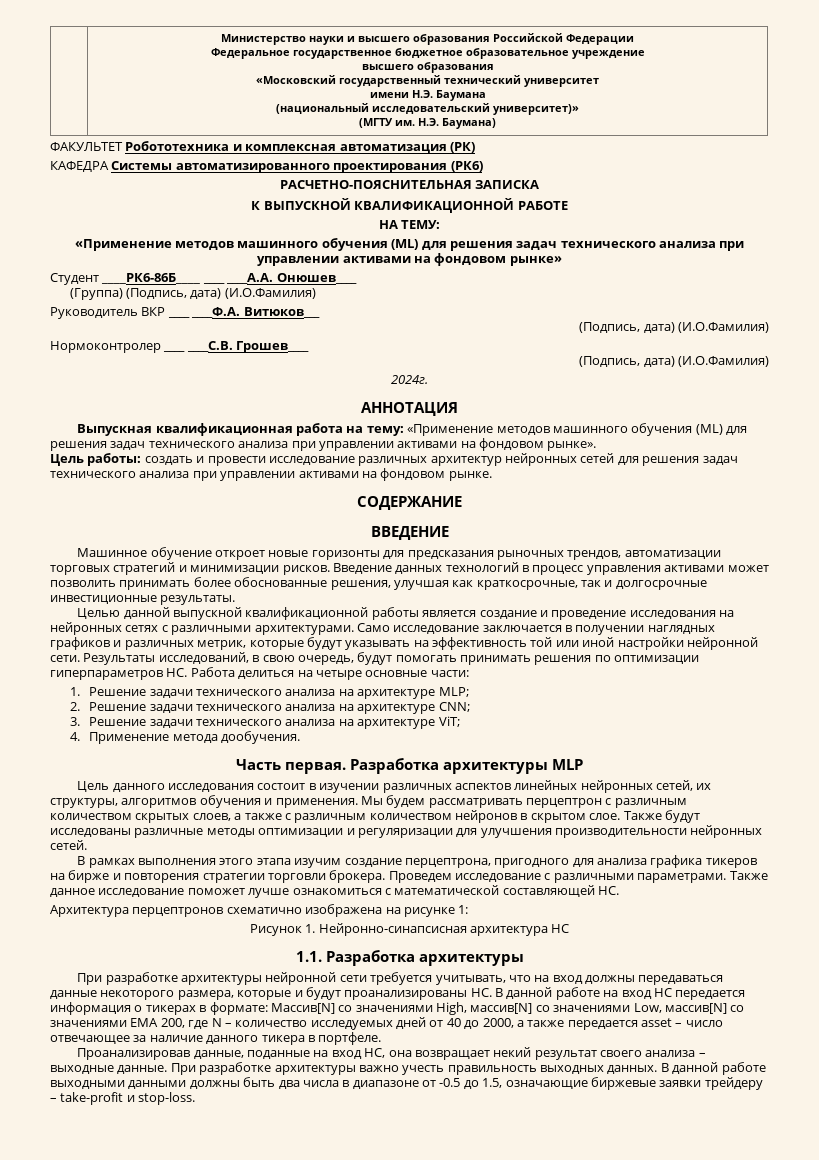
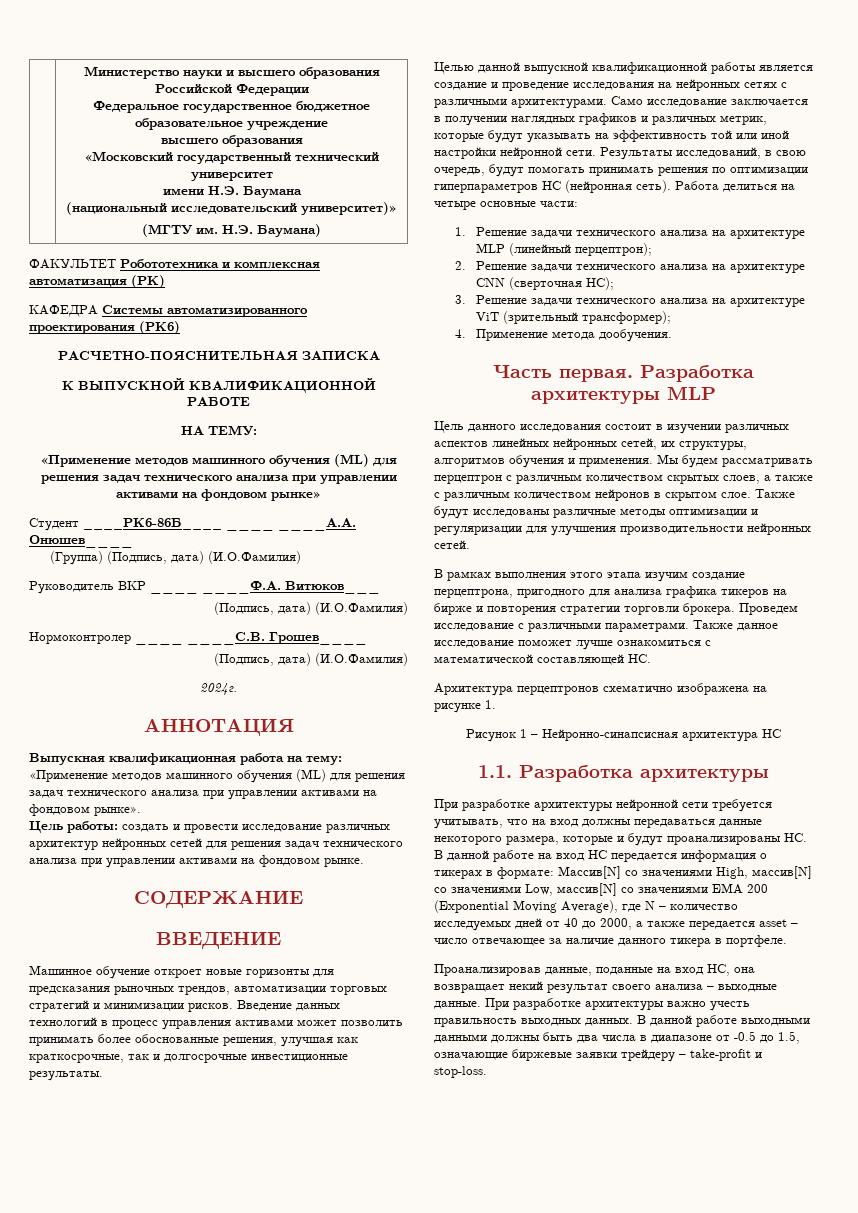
[166,668,188,677] НС. -> [542,180,671,193] НС (нейронная сеть).
[438,687,469,697] MLP; -> [475,243,652,256] MLP (линейный перцептрон);
[438,702,470,712] CNN; -> [475,277,614,290] CNN (сверточная НС);
[438,716,460,727] ViT; -> [475,311,671,324] ViT (зрительный трансформер);
[458,905,469,914] 1: -> [485,700,496,709] 1.
[305,924,316,933] 1. -> [520,729,538,738] 1 –
[160,1018,185,1028] 200, -> [747,884,768,893] [434,900,618,913] 200 (Exponential Moving Average),

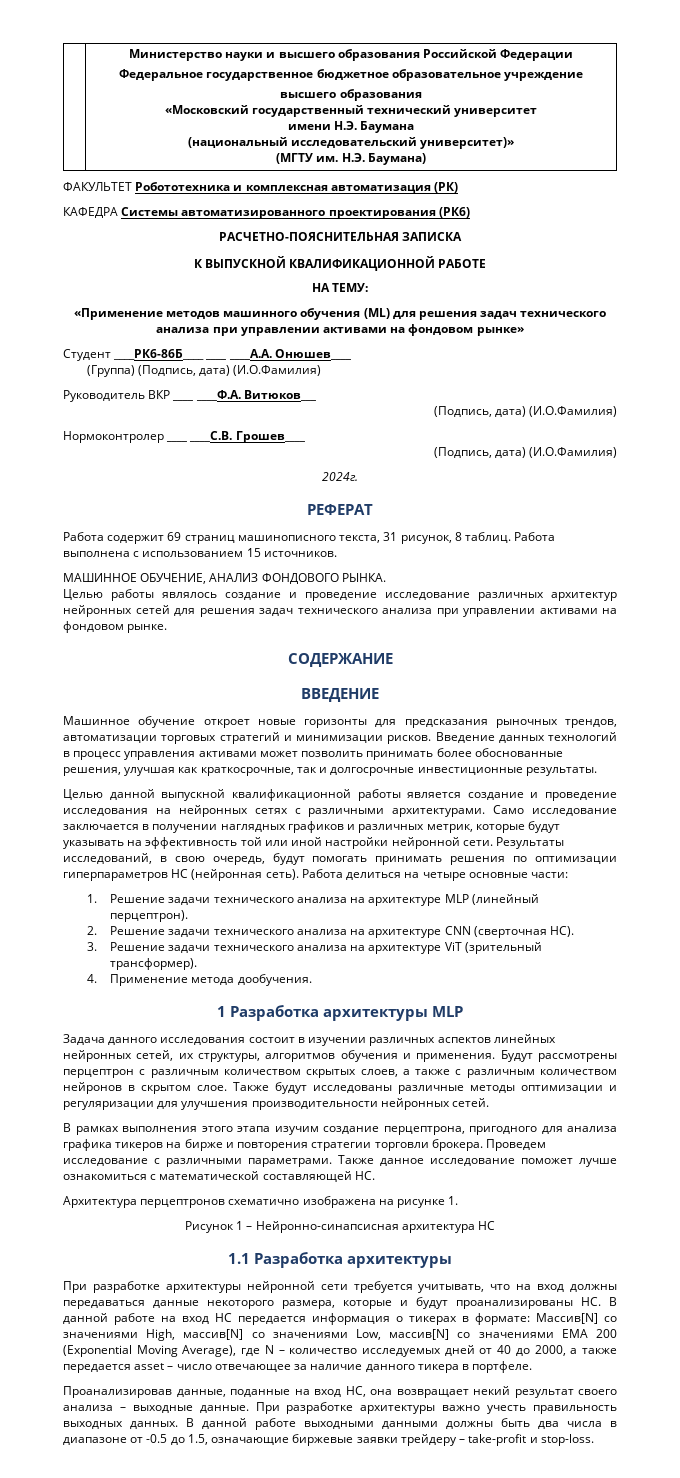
[143,718,294,736] [29,753,342,765] [29,769,405,783] [29,789,377,800] [29,804,141,816] [29,821,238,833] АННОТАЦИЯ // Выпускная квалификационная работа на тему: «Применение методов машинного обучения (ML) для решения задач технического анализа при управлении активами на фондовом рынке». // Цель работы: создать и провести -> [307,504,373,515] [63,532,556,544] [63,548,337,557] [63,573,386,584] [63,589,377,601] РЕФЕРАТ // Работа содержит 69 страниц машинописного текста, 31 рисунок, 8 таблиц. Работа выполнена с использованием 15 источников. // МАШИННОЕ ОБУЧЕНИЕ, АНАЛИЗ ФОНДОВОГО РЫНКА. // Целью работы являлось создание и проведение
[574,243,652,256] перцептрон); -> [110,910,189,922] перцептрон).
[585,277,614,290] НС); -> [550,926,575,937] НС).
[581,311,671,324] трансформер); -> [110,958,198,970] трансформер).
[493,364,633,382] Часть первая. -> [216,1006,226,1017] 1
[434,421,464,433] Цель -> [63,1034,105,1045] Задача
[657,454,813,468] Мы будем рассматривать -> [500,1050,617,1062] Будут рассмотрены
[478,765,512,778] 1.1. -> [227,1253,250,1264] 1.1

